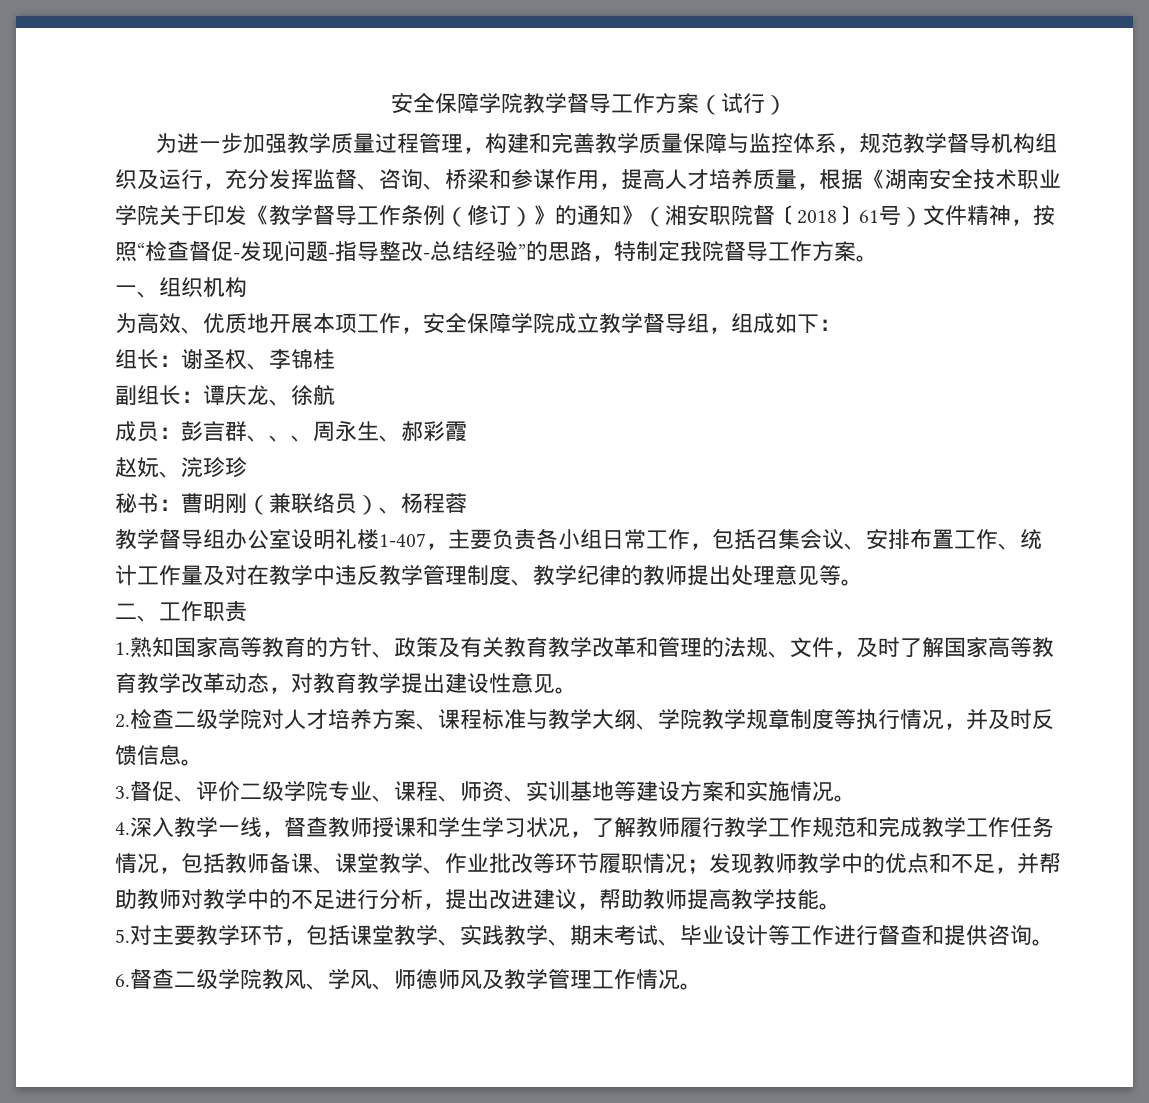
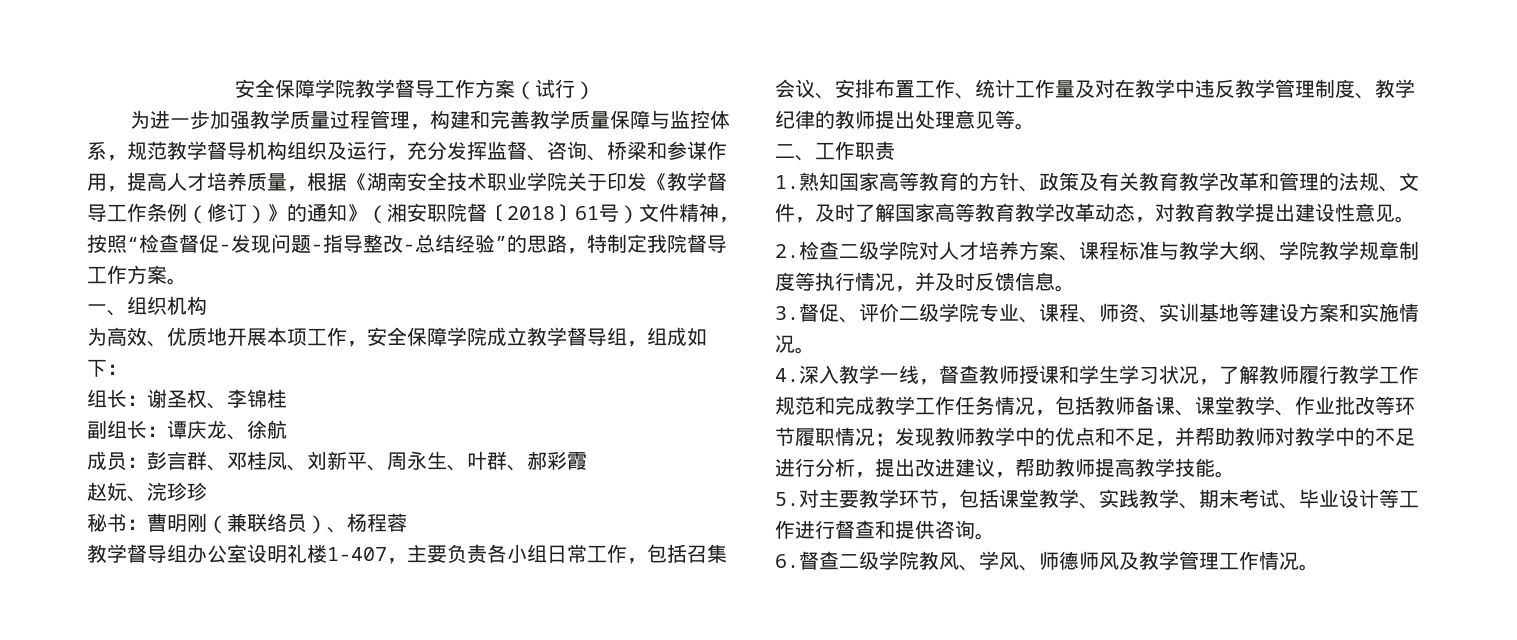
[269,435,291,442] 、 -> [227,451,367,471] 邓桂凤、刘新平
(401, 438) none -> [467,451,527,471] 叶群、

